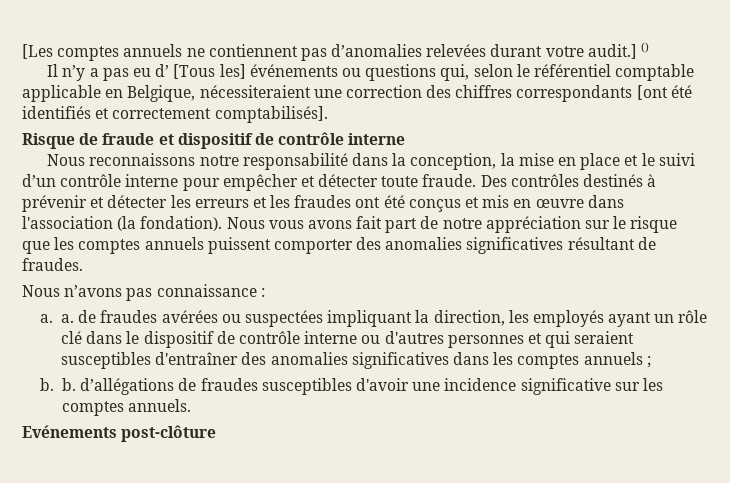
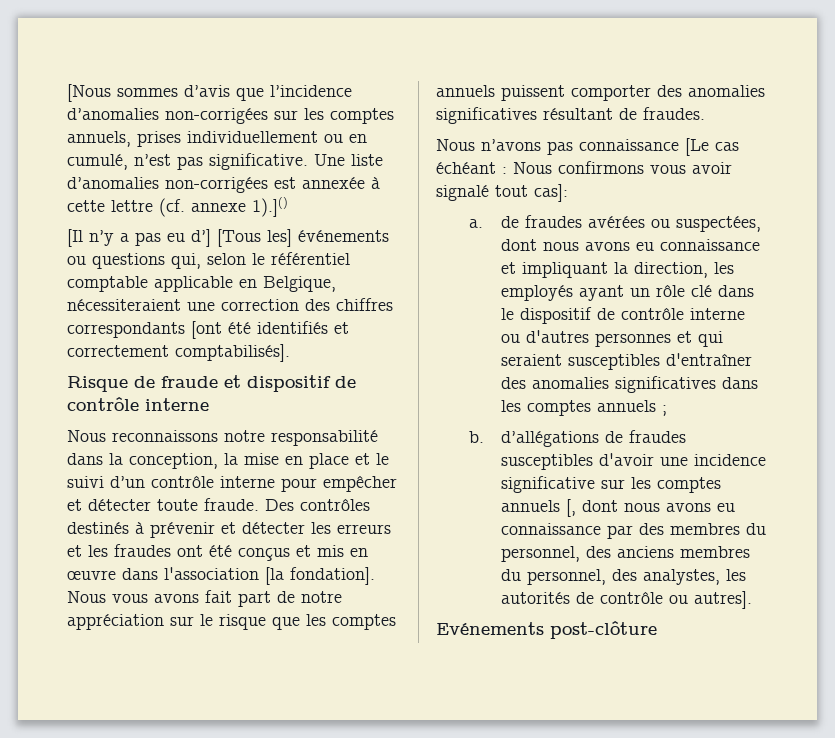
[22,42,650,61] [47,64,59,77] [Les comptes annuels ne contiennent pas d’anomalies relevées durant votre audit.] () // Il -> [67,84,352,102] [67,108,394,124] [67,131,367,147] [67,153,383,170] [67,177,380,193] [67,197,288,217] [67,229,83,247] [Nous sommes d’avis que l’incidence d’anomalies non-corrigées sur les comptes annuels, prises individuellement ou en cumulé, n’est pas significative. Une liste d’anomalies non-corrigées est annexée à cette lettre (cf. annexe 1).]() // [Il
[155,64,170,77] d’ -> [191,229,211,247] d’]
[117,216,223,231] (la fondation). -> [265,567,375,585] [la fondation].
[260,288,265,297] [40,314,75,323] : // a. a. -> [685,138,739,156] [436,161,732,174] [436,184,568,202] [468,219,483,228] [Le cas échéant : Nous confirmons vous avoir signalé tout cas]: // a.
[244,310,323,327] suspectées -> [676,216,762,232] [501,239,761,251] [501,262,517,274] suspectées, dont nous avons eu connaissance et
[62,378,77,391] b. -> (484, 437) none
[128,399,192,412] annuels. -> [501,499,736,517] [501,523,767,539] [501,546,751,562] [501,569,747,585] [501,591,753,609] annuels [, dont nous avons eu connaissance par des membres du personnel, des anciens membres du personnel, des analystes, les autorités de contrôle ou autres].

